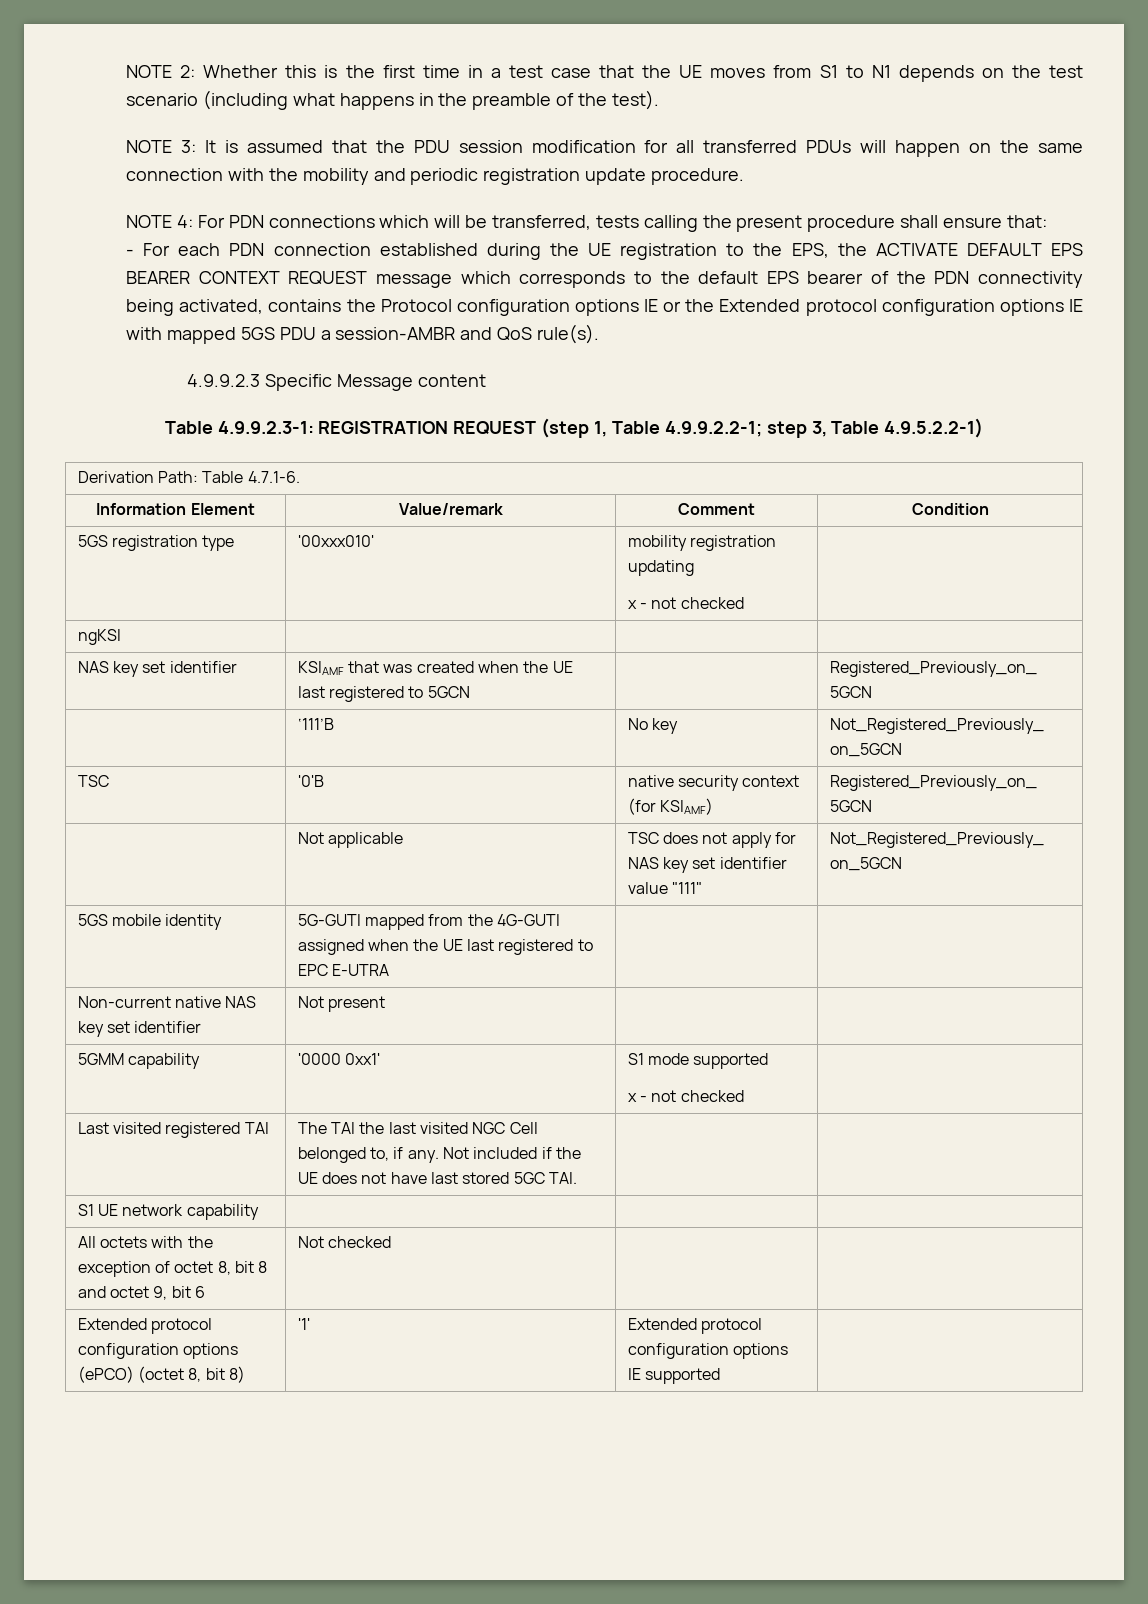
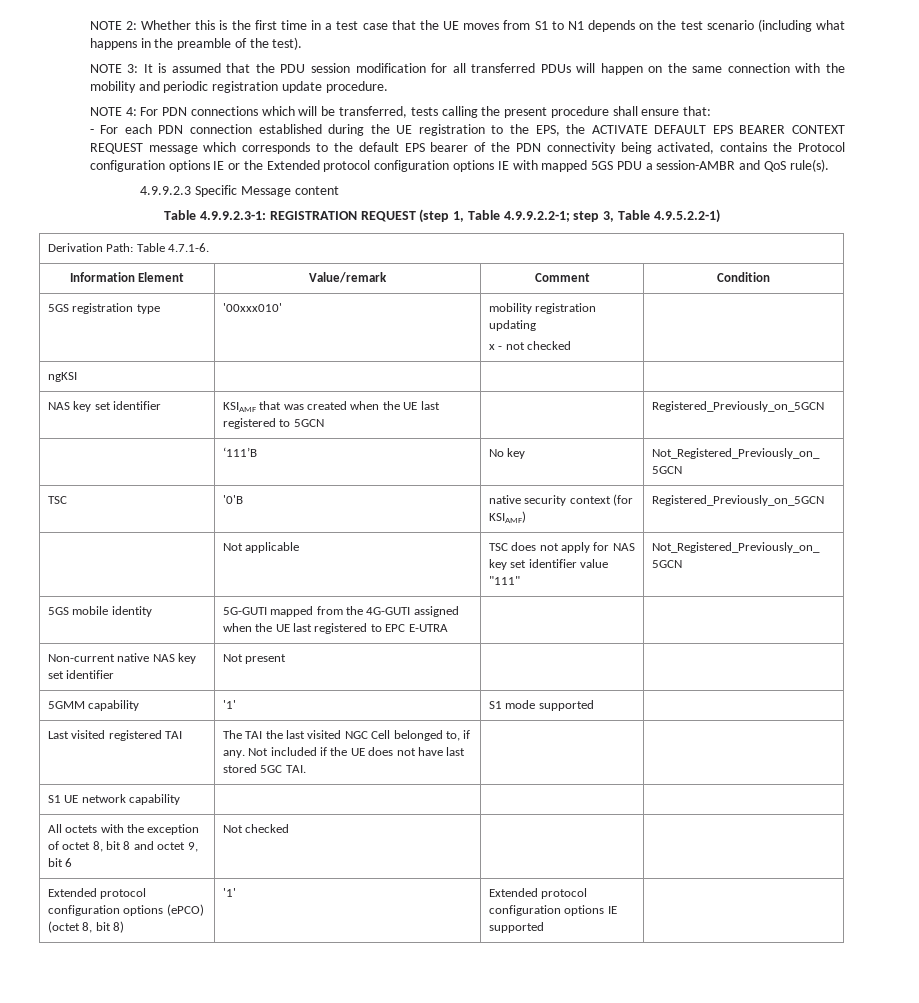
[297,1053,381,1065] '0000 0xx1' -> [222,700,236,709] '1'
[627,1090,744,1102] // x - not checked -> (594, 705) none

